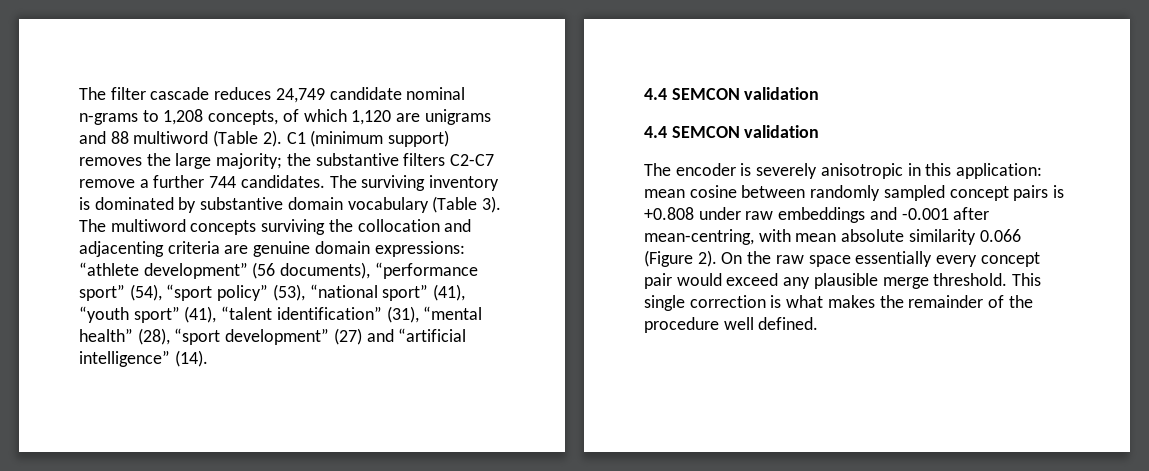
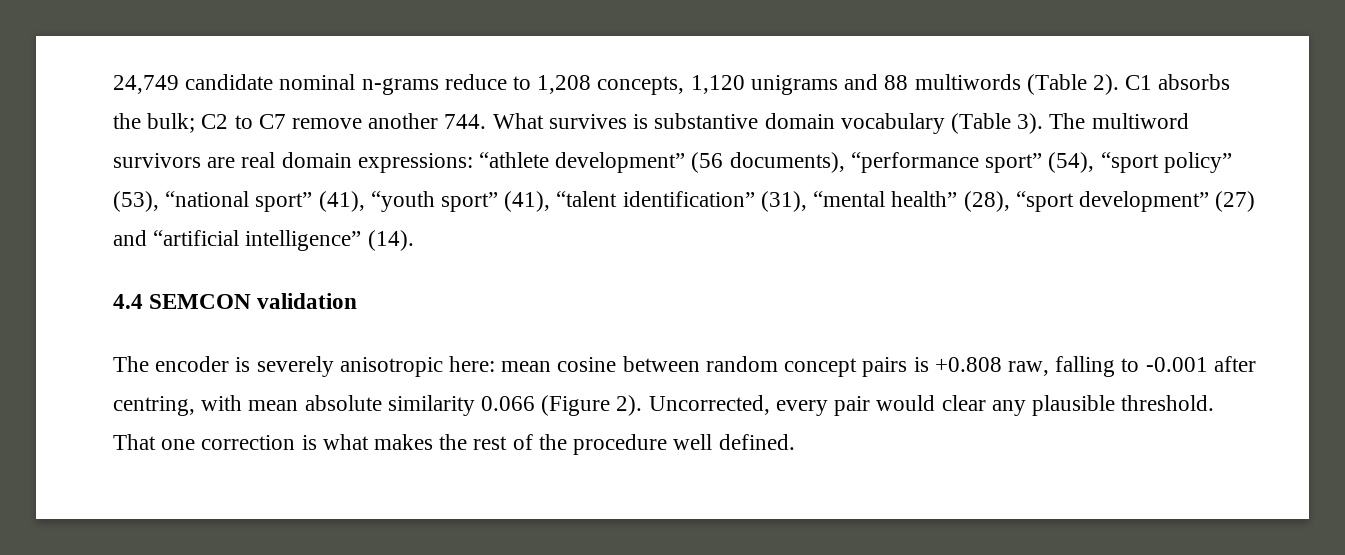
[79,87,272,100] The filter cascade reduces -> (113, 84) none
(138, 119) none -> [444,74,507,90] reduce
[282,109,421,125] of which 1,120 are -> [690,75,745,94] 1,120
[133,131,209,144] multiword -> [914,74,1021,90] multiwords
[310,130,450,147] [79,153,495,169] [79,175,500,191] [79,197,197,213] (minimum support) removes the large majority; the substantive filters C2-C7 remove a further 744 candidates. The surviving inventory is dominated by -> [1158,74,1231,90] [113,113,649,133] absorbs the bulk; C2 to C7 remove another 744. What survives is
[190,219,472,235] [79,241,311,257] concepts surviving the collocation and adjacenting criteria are genuine -> [113,152,276,168] survivors are real
[644,125,820,138] // 4.4 SEMCON validation -> (358, 301) none
[907,163,1043,179] in this application: -> [449,356,496,372] here:
[810,185,945,201] randomly sampled -> [705,356,778,372] random
[698,207,897,223] under raw embeddings and -> [1007,356,1140,377] raw, falling to
[644,229,754,245] mean-centring, -> [113,396,195,416] centring,
[721,251,1040,267] On the raw space essentially every concept -> [648,395,828,416] Uncorrected, every
[726,273,779,286] exceed -> [941,395,986,411] clear
[882,273,1042,289] [644,295,685,311] merge threshold. This single -> [1121,395,1215,411] [113,434,196,450] threshold. That one
[908,295,984,308] remainder -> [473,436,508,450] rest

